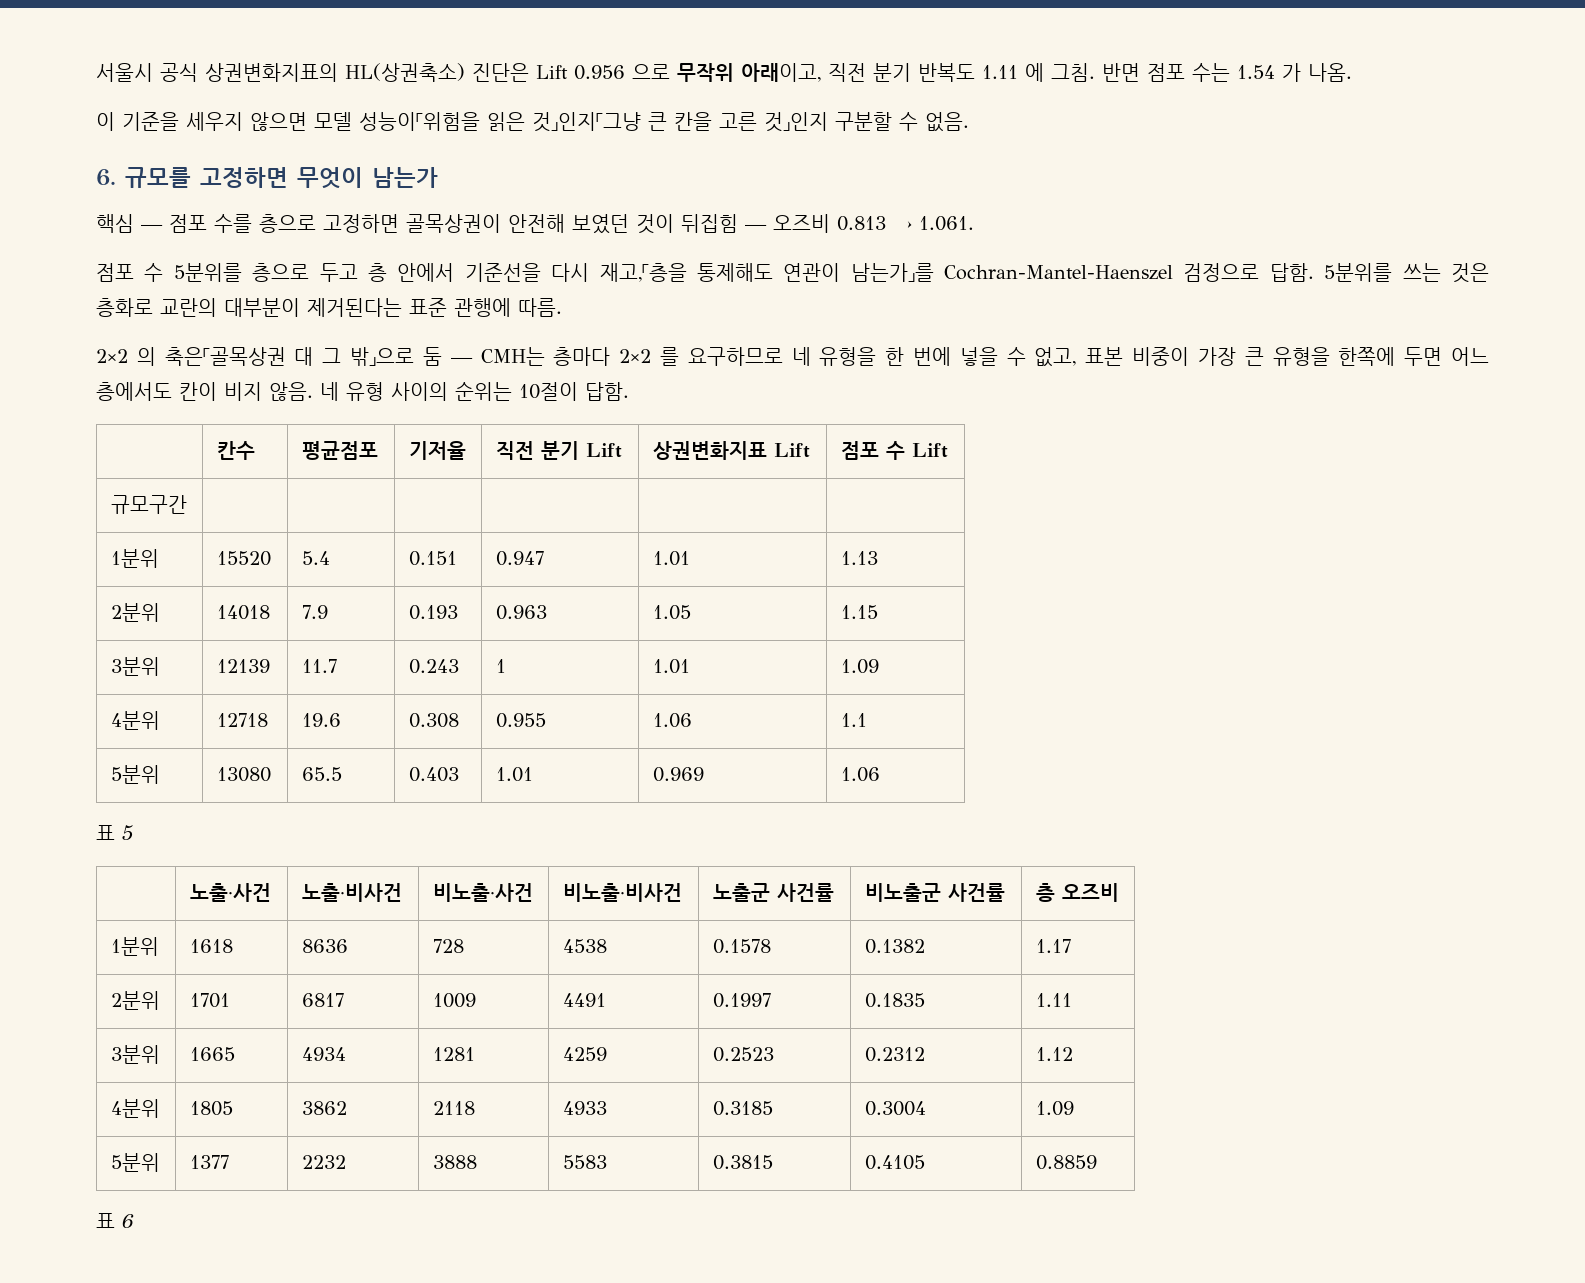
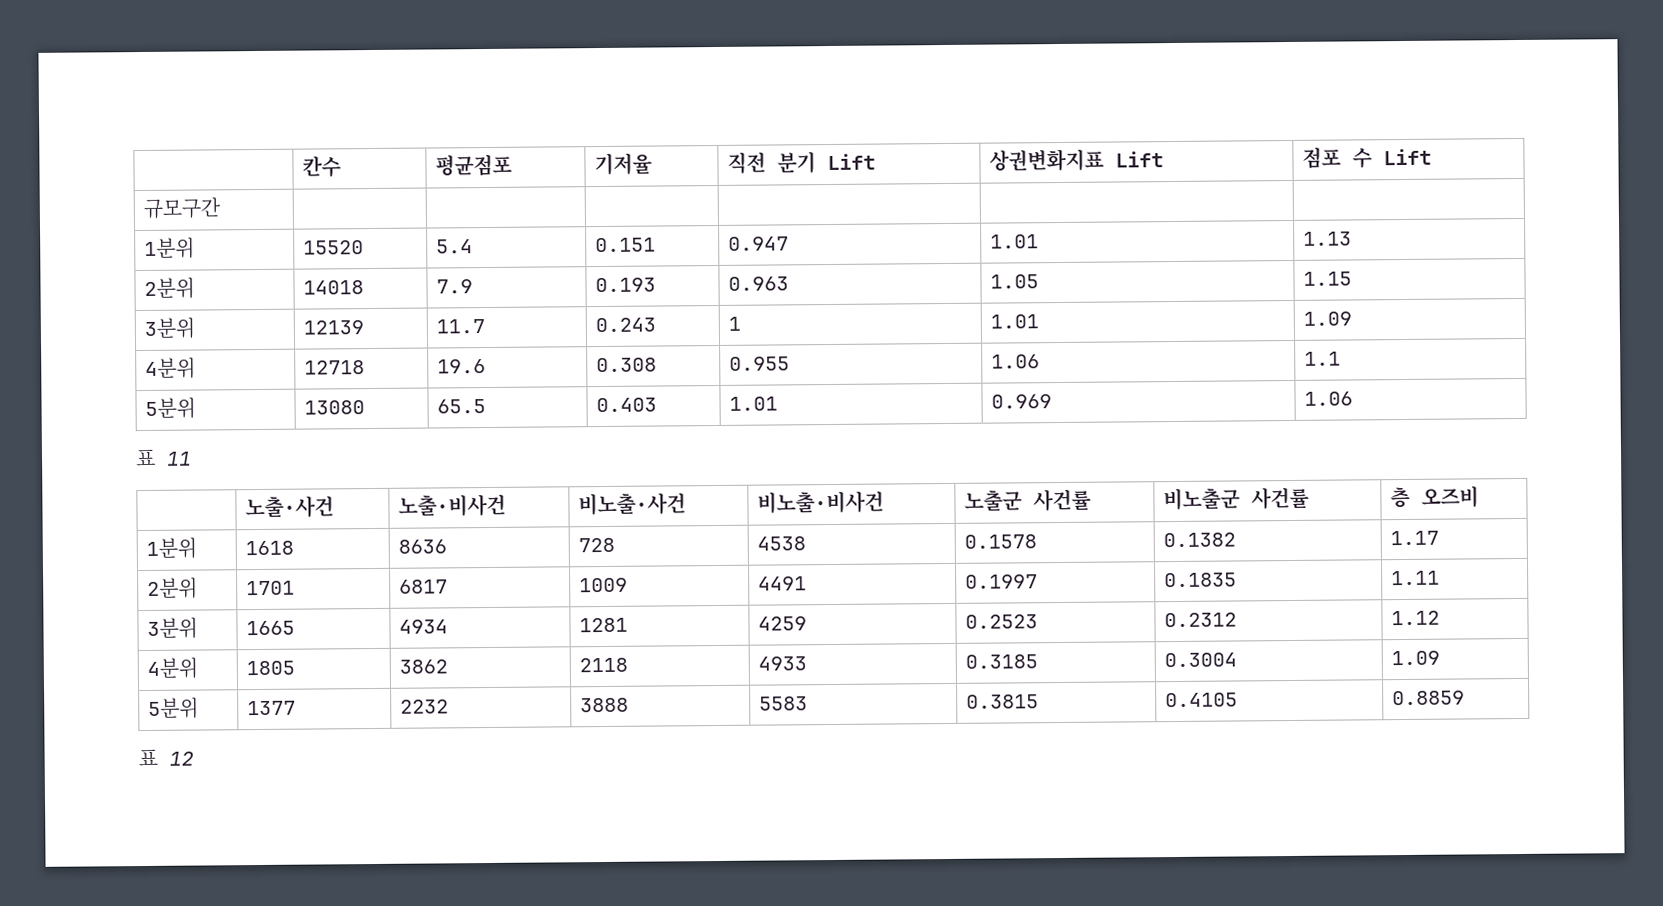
[96,63,1352,82] [96,112,969,132] [96,167,438,189] [96,214,974,234] [96,263,1490,283] [96,298,562,317] [96,347,1489,367] [96,381,629,401] 서울시 공식 상권변화지표의 HL(상권축소) 진단은 Lift 0.956 으로 무작위 아래이고, 직전 분기 반복도 1.11 에 그침. 반면 점포 수는 1.54 가 나옴. // 이 기준을 세우지 않으면 모델 성능이「위험을 읽은 것」인지「그냥 큰 칸을 고른 것」인지 구분할 수 없음. // 6. 규모를 고정하면 무엇이 남는가 // 핵심 — 점포 수를 층으로 고정하면 골목상권이 안전해 보였던 것이 뒤집힘 — 오즈비 0.813 → 1.061. // 점포 수 5분위를 층으로 두고 층 안에서 기준선을 다시 재고,「층을 통제해도 연관이 남는가」를 Cochran-Mantel-Haenszel 검정으로 답함. 5분위를 쓰는 것은 층화로 교란의 대부분이 제거된다는 표준 관행에 따름. // 2×2 의 축은「골목상권 대 그 밖」으로 둠 — CMH는 층마다 2×2 를 요구하므로 네 유형을 한 번에 넣을 수 없고, 표본 비중이 가장 큰 유형을 한쪽에 두면 어느 층에서도 칸이 비지 않음. 네 유형 사이의 순위는 10절이 답함. // -> (301, 166) none
[122,825,133,841] 5 -> [166,451,192,466] 11
[122,1214,134,1228] 6 -> [169,751,194,766] 12

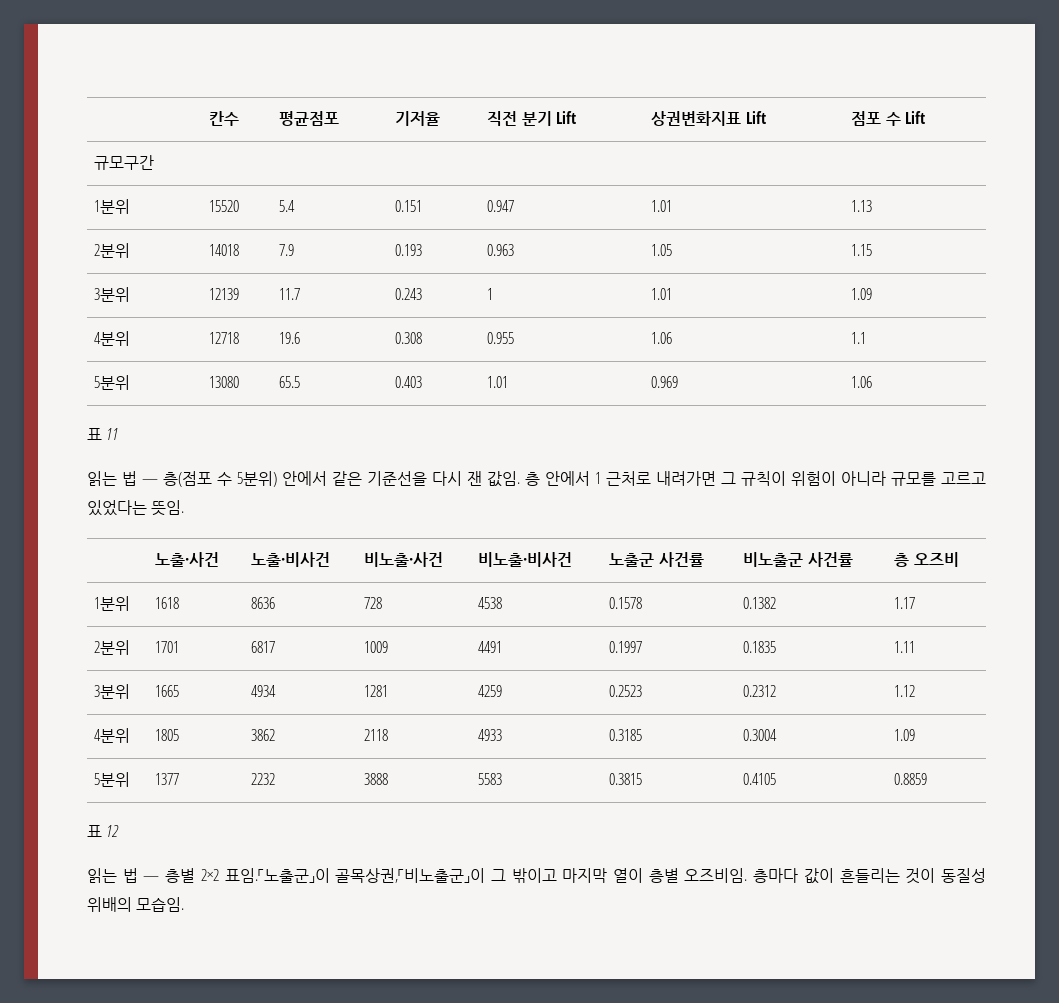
(192, 458) none -> [87,471,986,487] [87,500,185,516] // 읽는 법 — 층(점포 수 5분위) 안에서 같은 기준선을 다시 잰 값임. 층 안에서 1 근처로 내려가면 그 규칙이 위험이 아니라 규모를 고르고 있었다는 뜻임.
(194, 758) none -> [87,868,987,884] [87,897,185,912] // 읽는 법 — 층별 2×2 표임.「노출군」이 골목상권,「비노출군」이 그 밖이고 마지막 열이 층별 오즈비임. 층마다 값이 흔들리는 것이 동질성 위배의 모습임.

